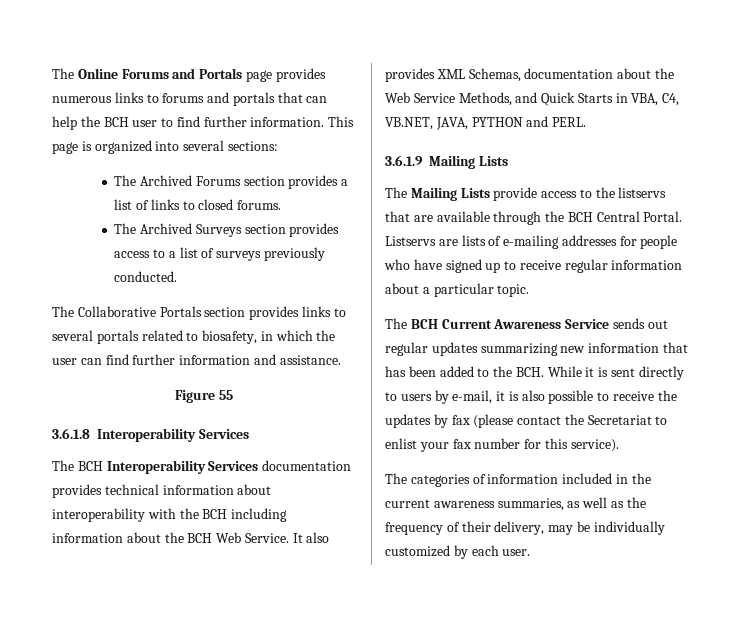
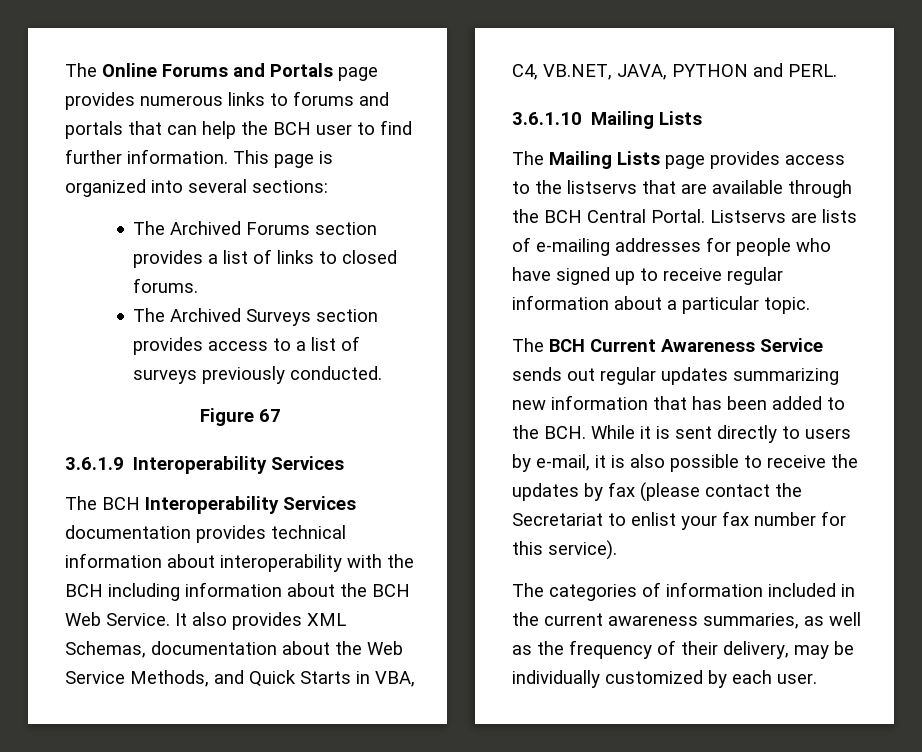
[52,306,346,320] [52,330,336,344] [52,354,341,365] // The Collaborative Portals section provides links to several portals related to biosafety, in which the user can find further information and assistance. -> (383, 373) none
[218,390,233,400] [52,428,90,439] 55 // 3.6.1.8 -> [259,409,281,422] [65,457,124,470] 67 // 3.6.1.9
[385,155,423,166] 3.6.1.9 -> [512,112,582,125] 3.6.1.10
[493,187,538,201] provide -> [665,151,780,169] page provides

